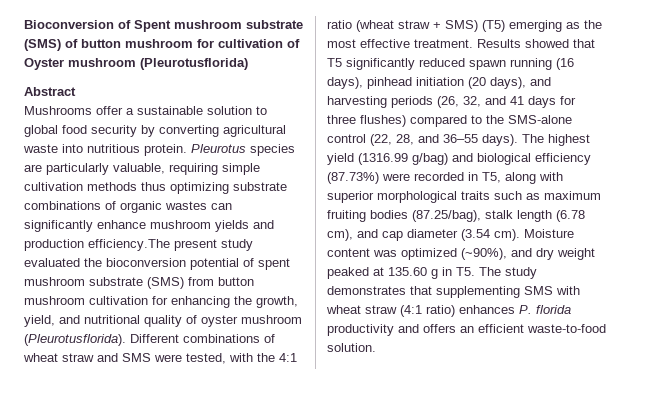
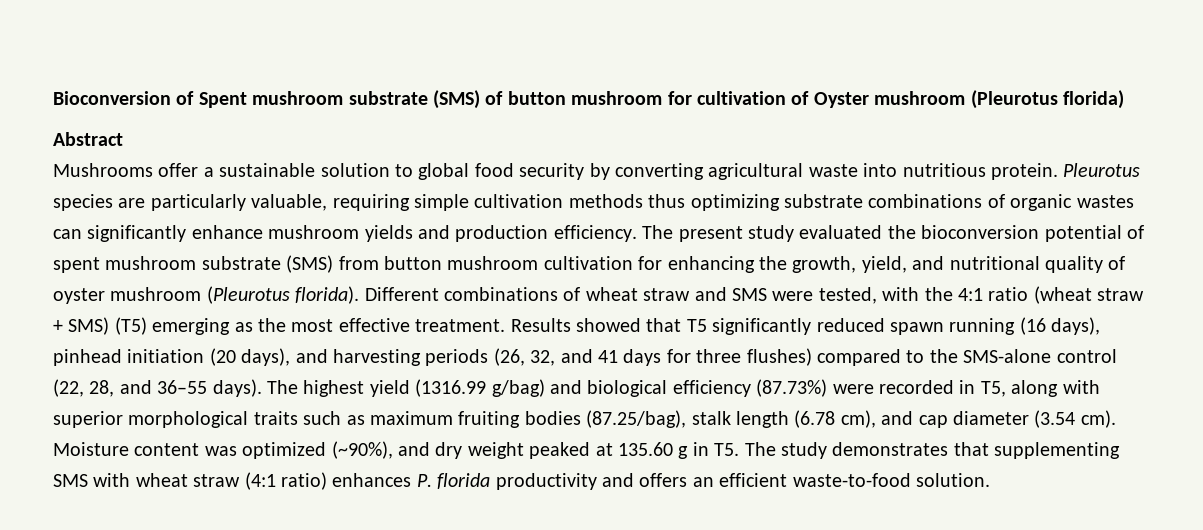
[140,58,248,70] (Pleurotusflorida) -> [970,90,1124,109] (Pleurotus florida)
[88,239,170,251] efficiency.The -> [553,225,674,242] efficiency. The
[24,334,126,346] (Pleurotusflorida). -> [206,286,360,304] (Pleurotus florida).

